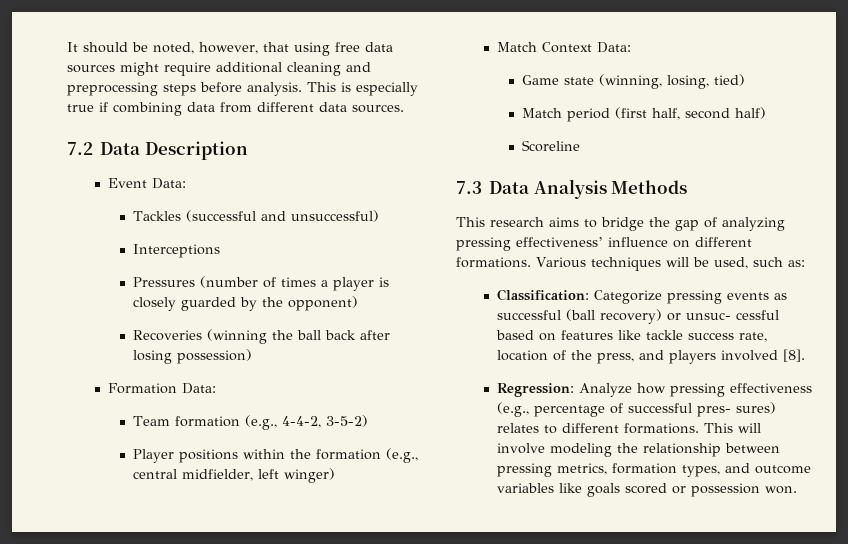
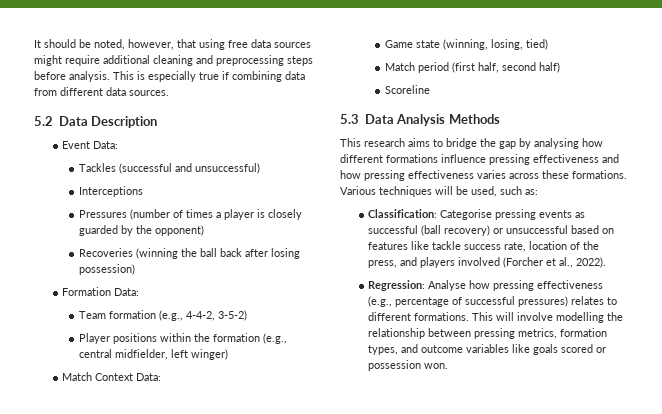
[67,142,93,155] 7.2 -> [34,116,53,126] 5.2
[456,181,482,194] 7.3 -> [340,114,359,124] 5.3
[704,217,785,231] [456,237,752,251] of analyzing pressing effectiveness’ influence on different -> [519,138,603,149] [340,154,619,165] [340,170,569,181] by analysing how different formations influence pressing effectiveness and how pressing effectiveness varies across these
[594,290,663,304] Categorize -> [440,209,493,220] Categorise
[686,310,780,320] unsuc- cessful -> [506,225,569,234] unsuccessful
[783,349,806,362] [8]. -> [503,257,607,268] (Forcher et al., 2022).
[579,383,633,397] Analyze -> [428,280,467,291] Analyse
[697,402,777,417] pres- sures) -> [518,296,569,307] pressures)
[550,443,613,457] modeling -> [556,312,605,323] modelling

